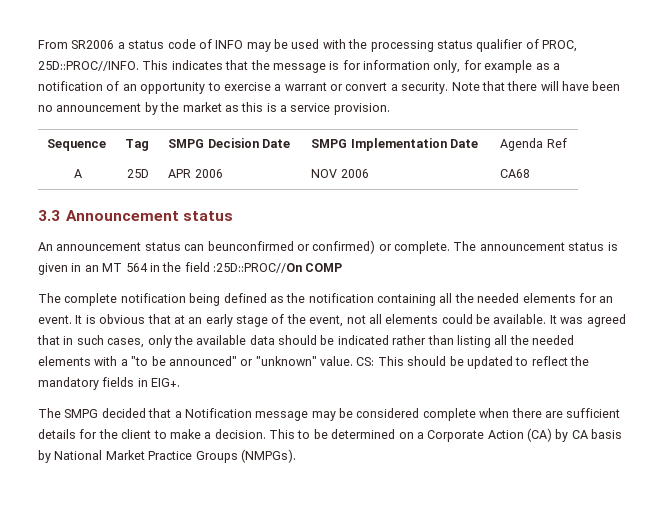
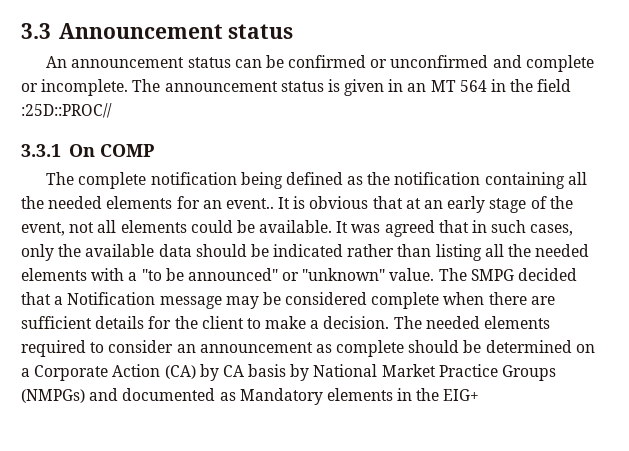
[38,39,577,52] [38,60,560,73] [38,81,621,94] [38,102,390,115] [47,139,107,151] [125,139,150,151] [168,138,290,148] [311,138,478,151] [500,138,567,151] [73,169,82,178] [127,169,149,178] [168,169,223,178] [311,169,369,178] [500,169,531,178] From SR2006 a status code of INFO may be used with the processing status qualifier of PROC, 25D::PROC//INFO. This indicates that the message is for information only, for example as a notification of an opportunity to exercise a warrant or convert a security. Note that there will have been no announcement by the market as this is a service provision. // Sequence | Tag | SMPG Decision Date | SMPG Implementation Date | Agenda Ref // A | 25D | APR 2006 | NOV 2006 | CA68 // -> (21, 31) none
[207,240,450,254] beunconfirmed or confirmed) or complete. -> [265,55,594,72] [21,79,129,96] be confirmed or unconfirmed and complete or incomplete.
[213,263,302,273] :25D::PROC//On -> [21,103,112,118] [21,144,95,157] :25D::PROC// // 3.3.1 On
[38,315,72,324] event. -> [225,198,274,209] event..
[356,356,589,369] [38,377,181,390] CS: This should be updated to reflect the mandatory fields in EIG+. // -> (435, 274) none
[269,429,311,439] This to -> [393,316,551,329] [21,340,460,357] The needed elements required to consider an announcement as complete should
[240,449,296,463] (NMPGs). -> [21,388,480,405] (NMPGs) and documented as Mandatory elements in the EIG+

